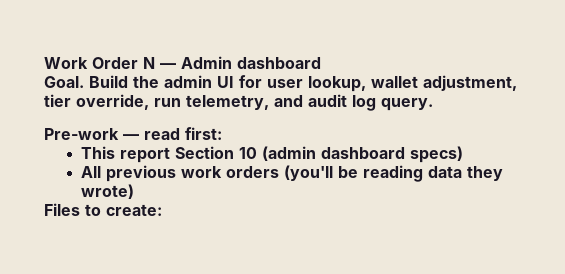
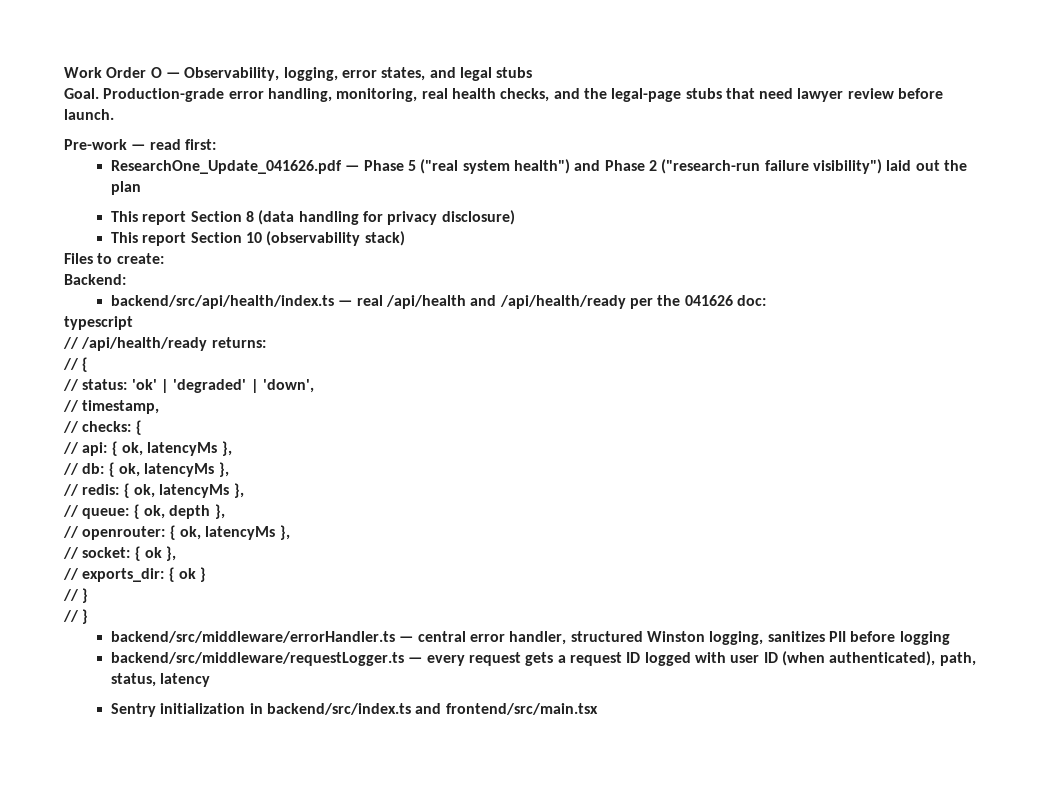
[143,56,321,69] [44,75,517,92] [44,94,433,111] [44,127,222,140] [81,146,464,163] [81,165,504,182] [81,184,135,199] [44,203,162,216] N — Admin dashboard // Goal. Build the admin UI for user lookup, wallet adjustment, tier override, run telemetry, and audit log query. // Pre-work — read first: // This report Section 10 (admin dashboard specs) // All previous work orders (you'll be reading data they wrote) // Files to create: -> [150,67,533,81] [64,88,944,102] [64,109,114,120] [64,139,216,150] [111,159,967,174] [111,181,142,195] [111,210,515,225] [111,231,405,246] [64,253,164,264] [64,274,126,285] [111,295,766,309] [64,316,133,330] [63,337,266,351] [63,357,89,372] [63,379,314,393] [63,400,160,414] [63,420,142,435] [63,441,232,456] [63,462,229,477] [63,483,244,498] [63,504,225,519] [63,525,290,540] [63,546,177,561] [63,567,207,582] [63,588,89,603] [63,609,89,624] [111,631,950,645] [111,651,976,666] [111,673,211,687] [111,703,598,717] O — Observability, logging, error states, and legal stubs // Goal. Production-grade error handling, monitoring, real health checks, and the legal-page stubs that need lawyer review before launch. // Pre-work — read first: // ResearchOne_Update_041626.pdf — Phase 5 ("real system health") and Phase 2 ("research-run failure visibility") laid out the plan // This report Section 8 (data handling for privacy disclosure) // This report Section 10 (observability stack) // Files to create: // Backend: // backend/src/api/health/index.ts — real /api/health and /api/health/ready per the 041626 doc: // typescript // // /api/health/ready returns: // // { // // status: 'ok' | 'degraded' | 'down', // // timestamp, // // checks: { // // api: { ok, latencyMs }, // // db: { ok, latencyMs }, // // redis: { ok, latencyMs }, // // queue: { ok, depth }, // // openrouter: { ok, latencyMs }, // // socket: { ok }, // // exports_dir: { ok } // // } // // } // backend/src/middleware/errorHandler.ts — central error handler, structured Winston logging, sanitizes PII before logging // backend/src/middleware/requestLogger.ts — every request gets a request ID logged with user ID (when authenticated), path, status, latency // Sentry initialization in backend/src/index.ts and frontend/src/main.tsx

